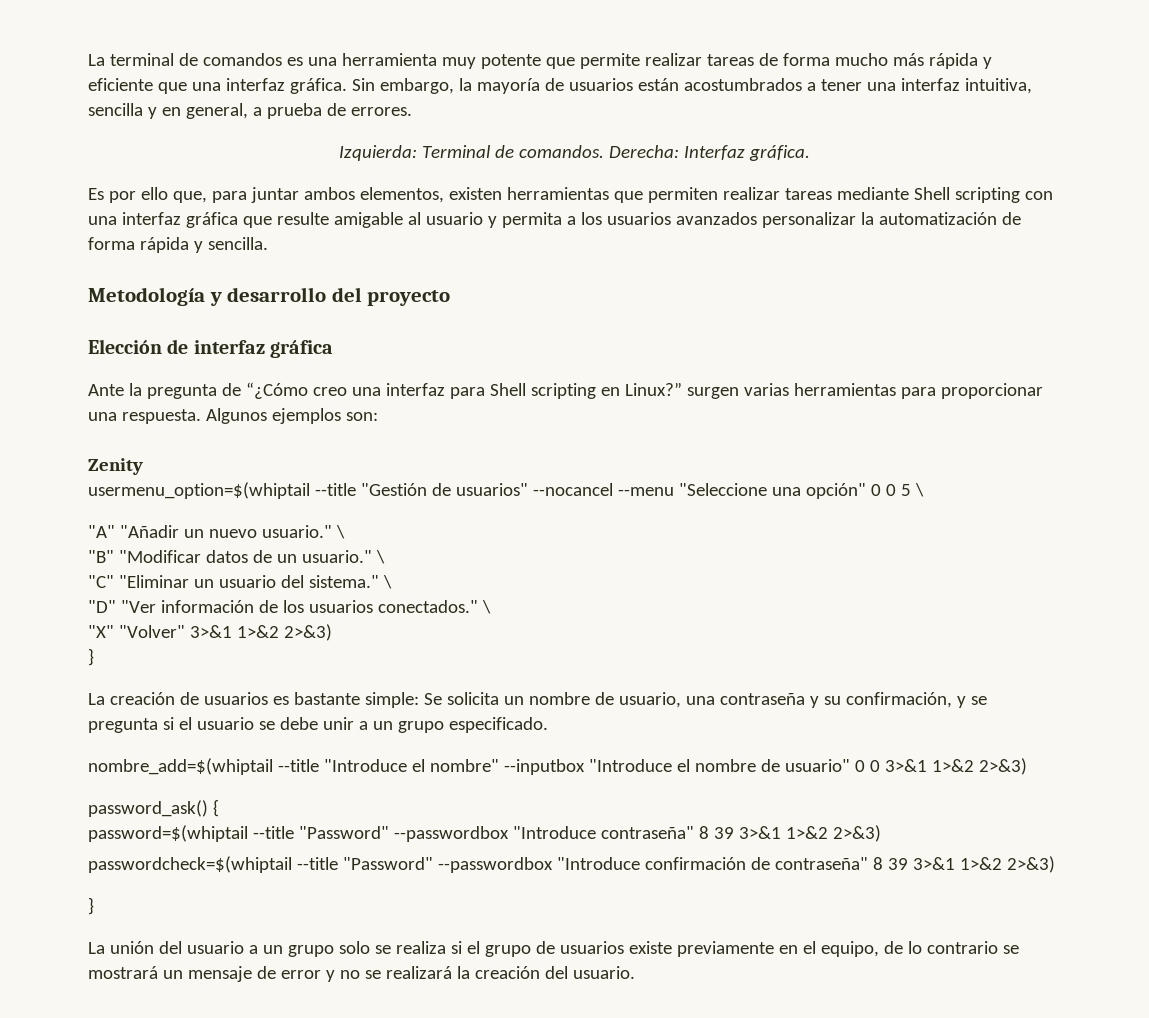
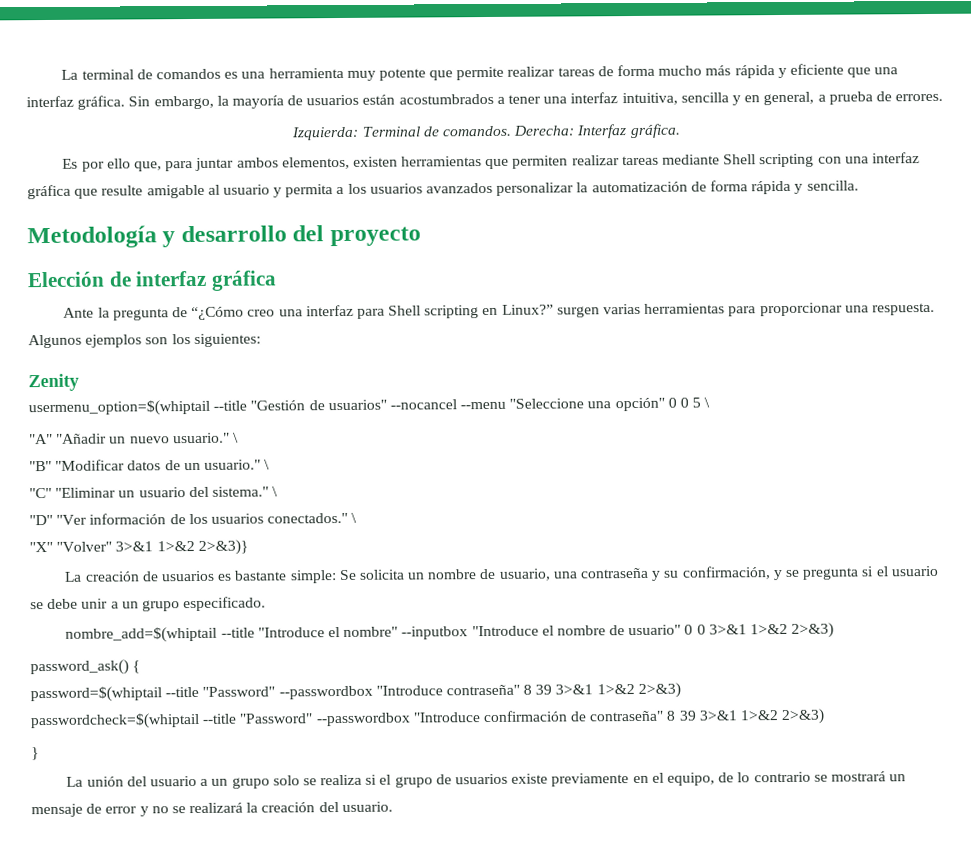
[345,412,378,421] son: -> [145,333,261,348] son los siguientes:
[283,624,332,641] [88,648,94,666] 2>&3) // } -> [197,539,248,555] 2>&3)}

